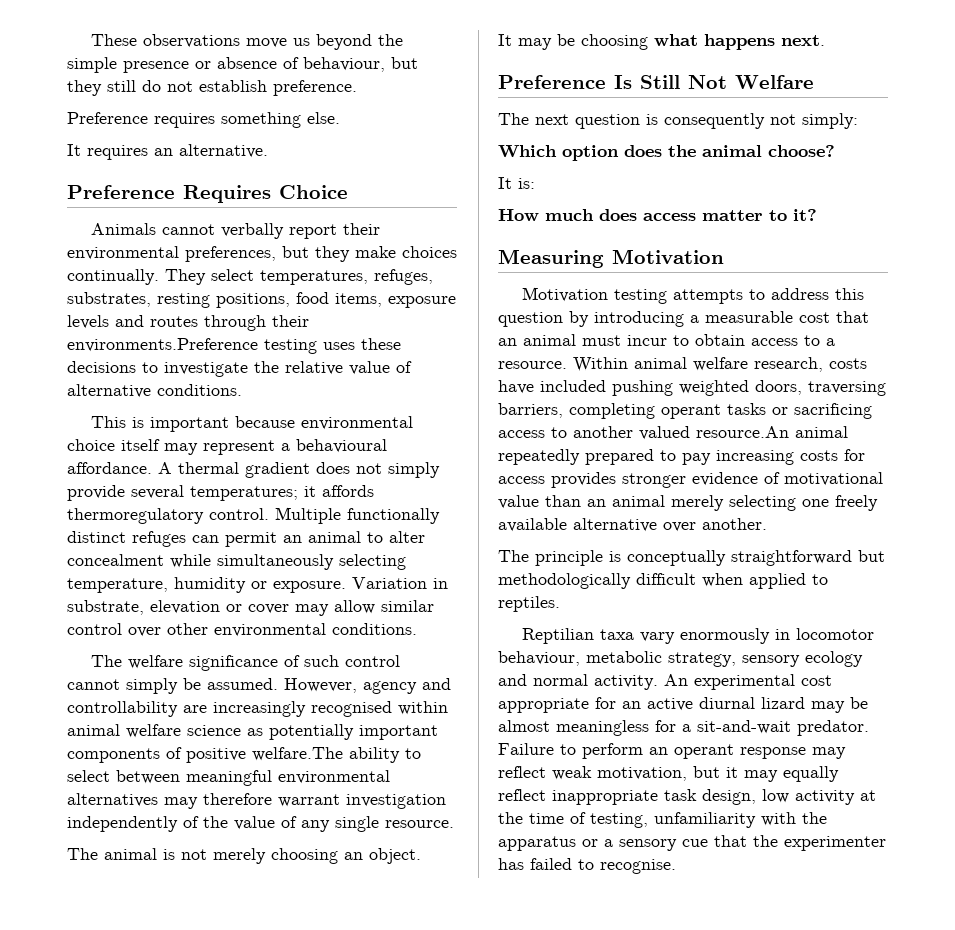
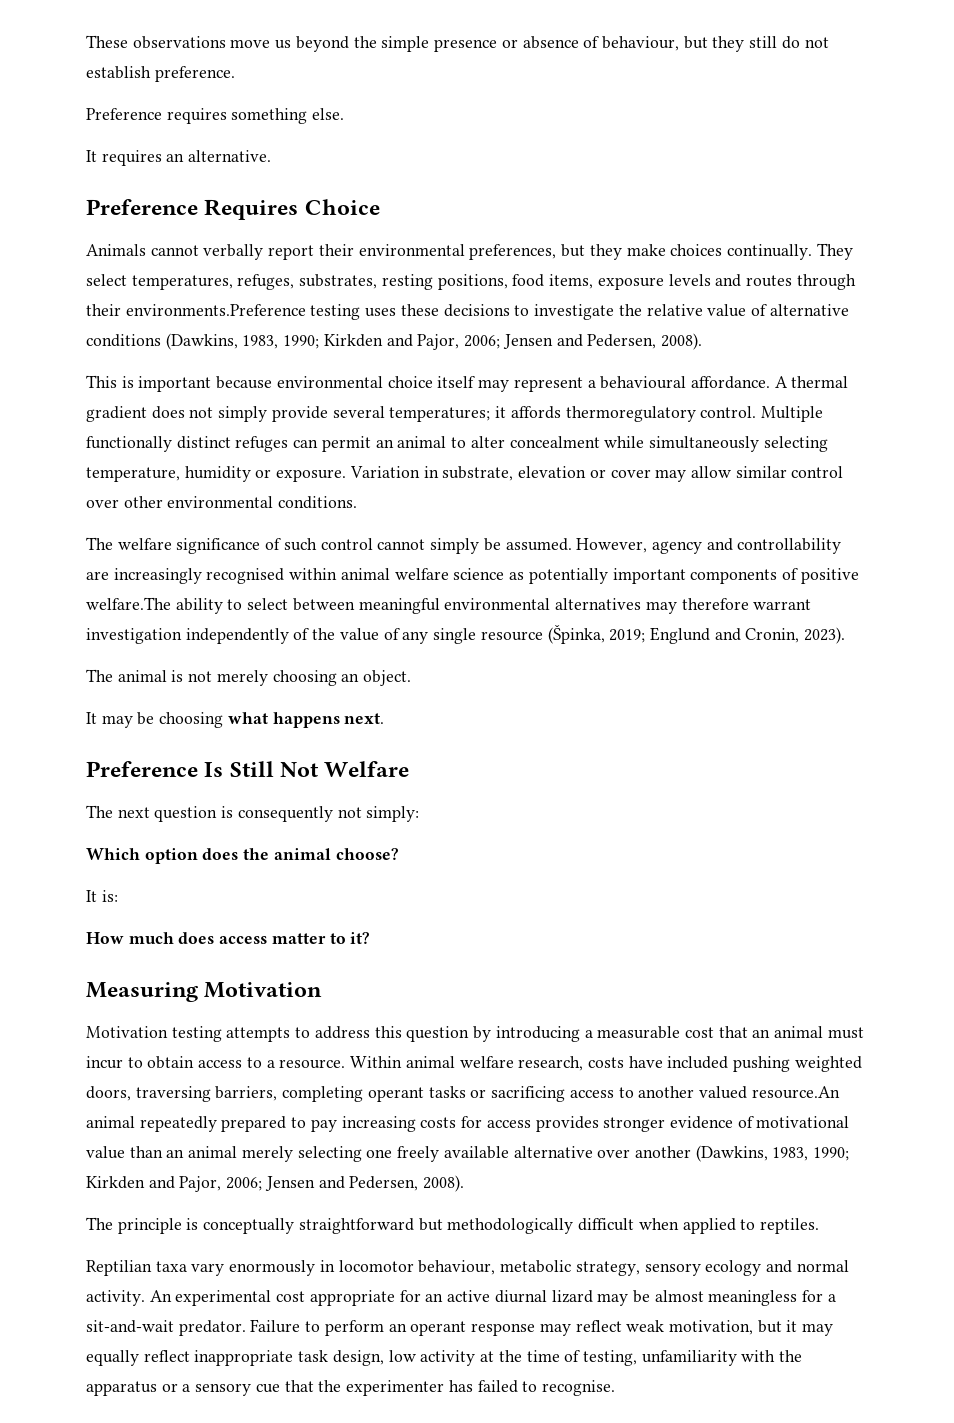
[157,384,242,396] conditions. -> [86,333,702,350] conditions (Dawkins, 1983, 1990; Kirkden and Pajor, 2006; Jensen and Pedersen, 2008).
[385,820,454,828] resource. -> [480,625,846,644] resource (Špinka, 2019; Englund and Cronin, 2023).
[702,518,767,530] another. -> [634,1145,850,1162] [86,1175,465,1192] another (Dawkins, 1983, 1990; Kirkden and Pajor, 2006; Jensen and Pedersen, 2008).

